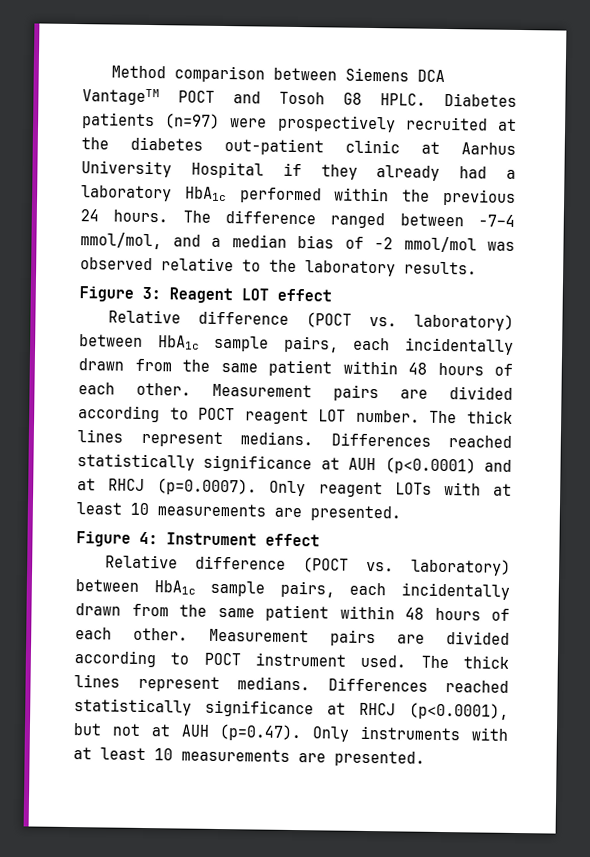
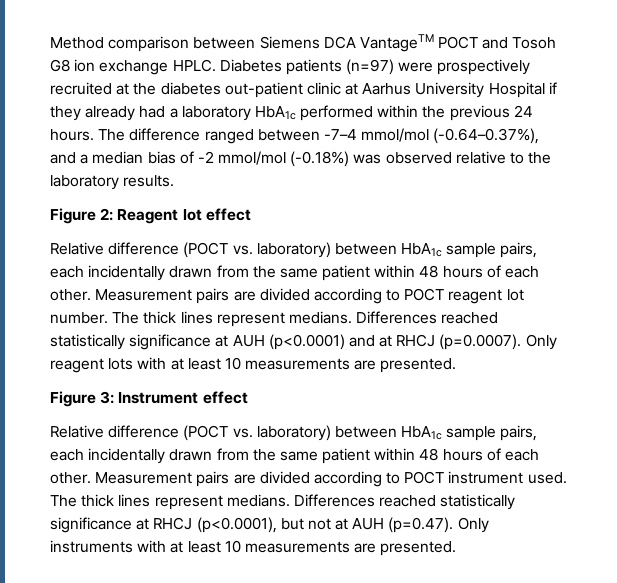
(362, 98) none -> [74,59,169,75] ion exchange
[80,232,162,250] mmol/mol, -> [361,128,540,144] mmol/mol (-0.64–0.37%),
(477, 244) none -> [290,151,350,167] (-0.18%)
[142,286,269,304] 3: Reagent LOT -> [100,208,202,224] 2: Reagent lot
[318,409,347,422] LOT -> [506,289,524,301] lot
[394,482,432,495] LOTs -> [108,358,134,370] lots
[139,531,158,545] 4: -> [100,391,115,404] 3:

